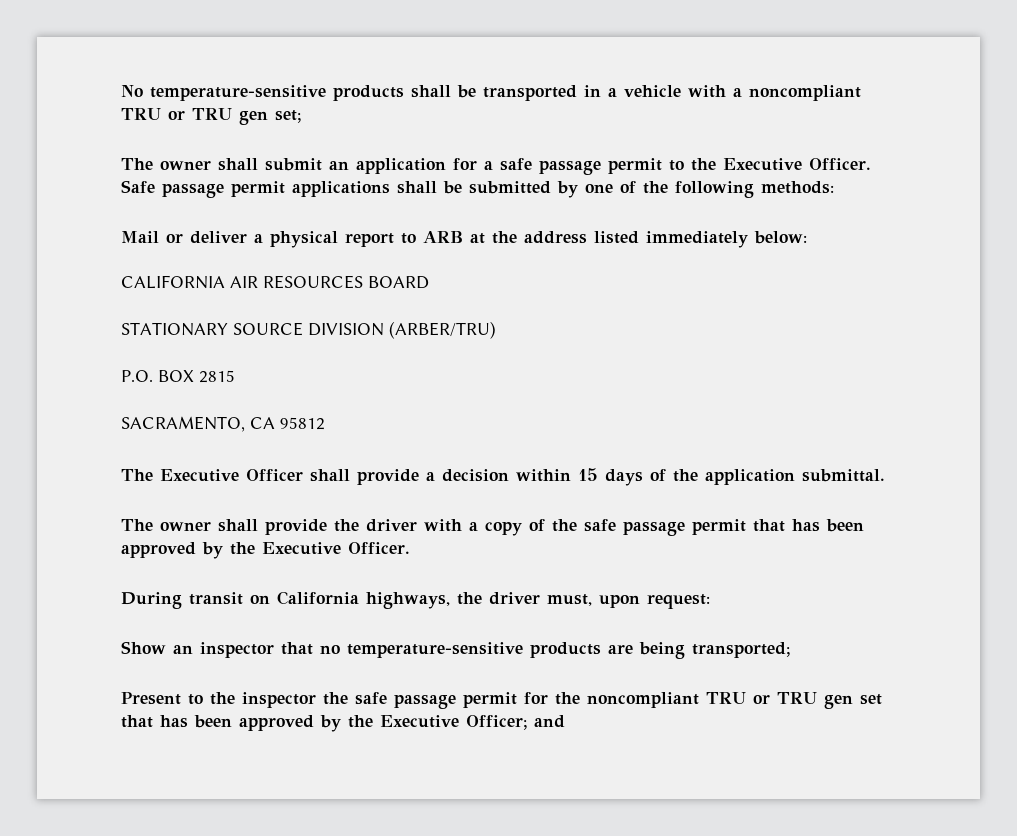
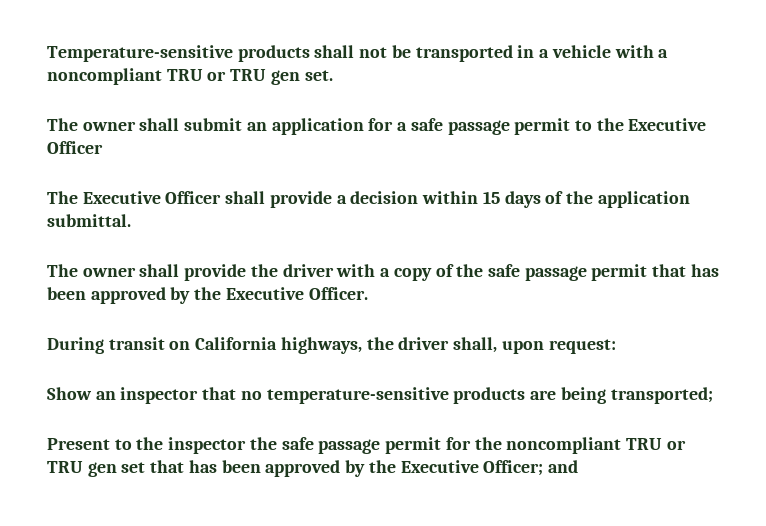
[121,85,326,101] No temperature-sensitive -> [47,45,233,62] Temperature-sensitive
(451, 91) none -> [359,47,388,58] not
[275,110,301,123] set; -> [304,70,333,81] set.
[809,158,871,170] [121,180,834,198] [121,231,807,248] [121,275,429,289] [121,321,496,339] [121,370,235,383] [121,416,325,432] Officer. Safe passage permit applications shall be submitted by one of the following methods: // Mail or deliver a physical report to ARB at the address listed immediately below: // CALIFORNIA AIR RESOURCES BOARD // STATIONARY SOURCE DIVISION (ARBER/TRU) // P.O. BOX 2815 // SACRAMENTO, CA 95812 -> [47,141,103,154] Officer
[547,594,592,606] must, -> [453,337,498,353] shall,

